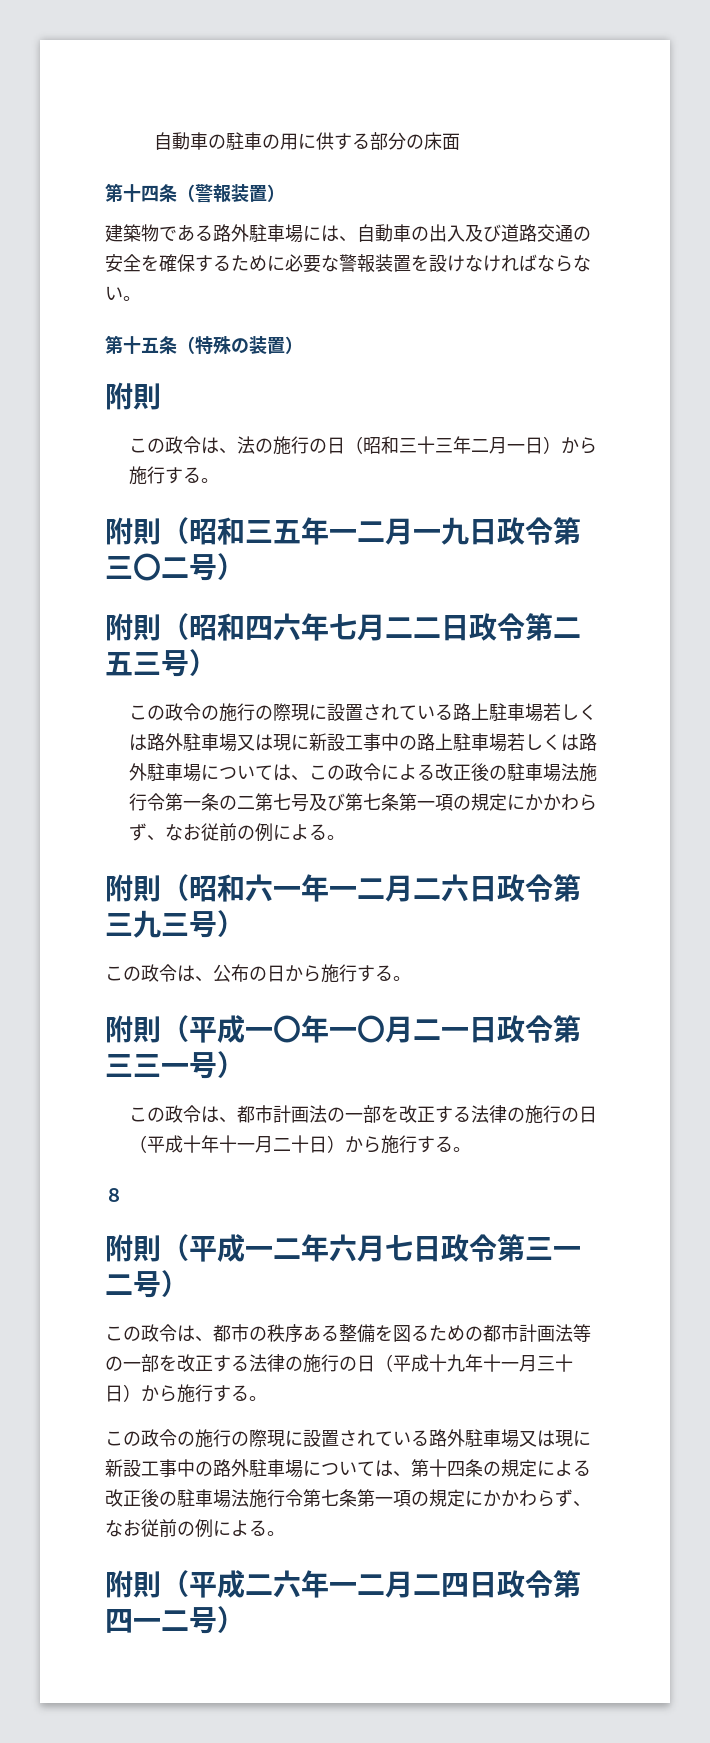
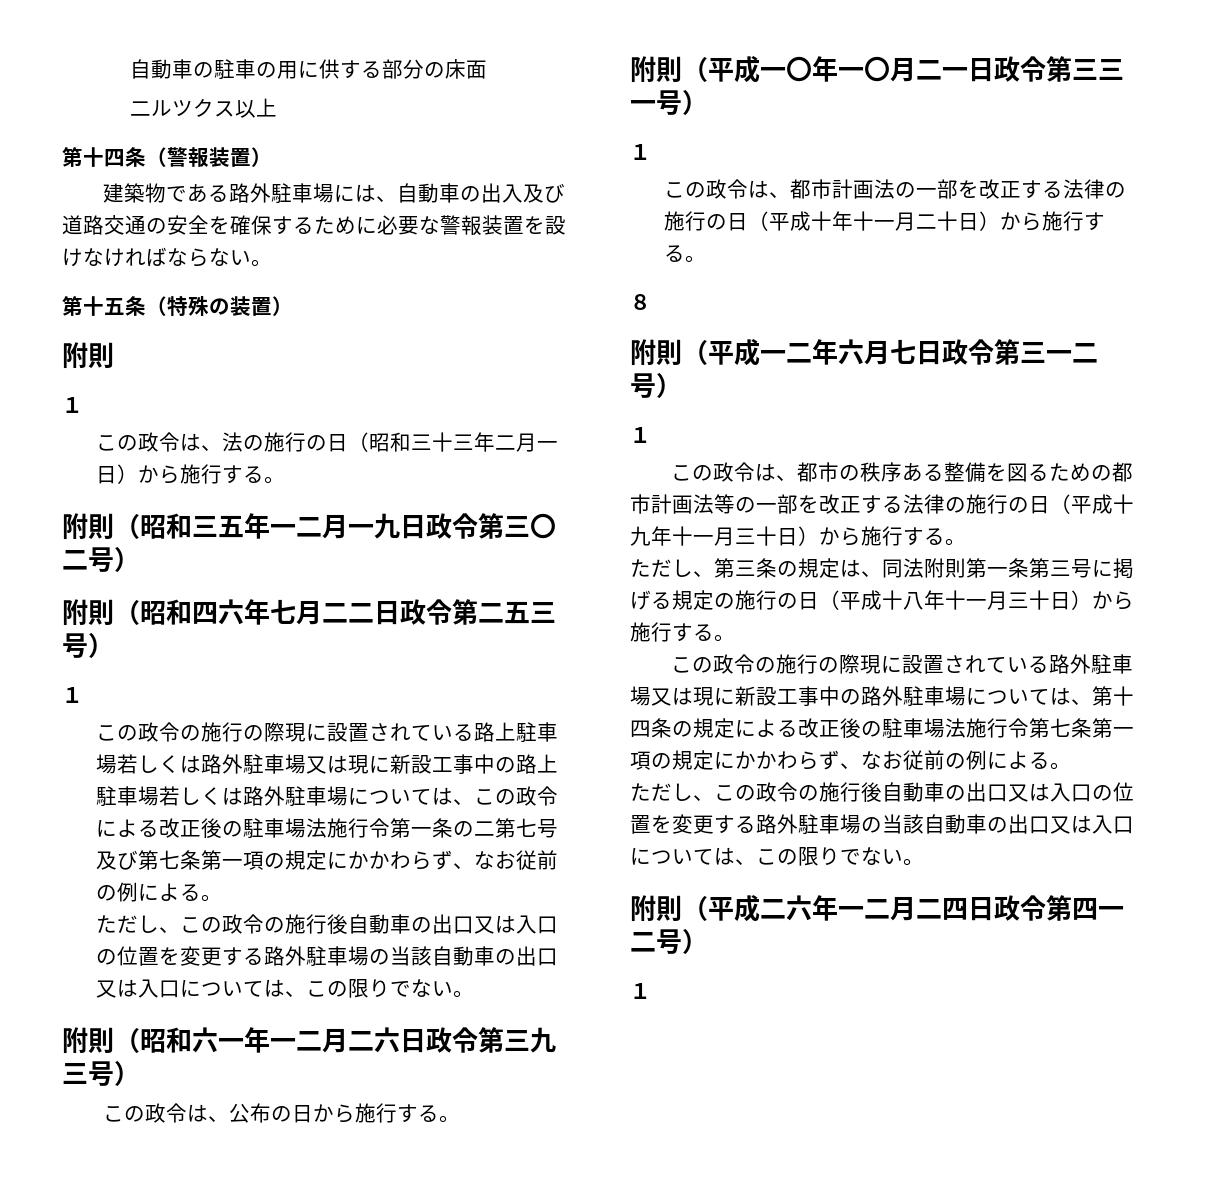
(460, 141) none -> [129,98,277,118] // 二ルツクス以上
(161, 396) none -> [62,397,83,413] // １
(217, 662) none -> [62,687,83,703] // １
(346, 837) none -> [95,914,558,934] [95,946,558,967] [95,978,474,998] // ただし、この政令の施行後自動車の出口又は入口の位置を変更する路外駐車場の当該自動車の出口又は入口については、この限りでない。
(245, 1064) none -> [630,144,651,160] // １
(189, 1283) none -> [630,427,651,443] // １
(267, 1398) none -> [630,558,1134,579] [630,590,1134,610] [630,622,735,642] // ただし、第三条の規定は、同法附則第一条第三号に掲げる規定の施行の日（平成十八年十一月三十日）から施行する。
(285, 1533) none -> [630,782,1134,802] [630,814,1134,835] [630,846,924,866] // ただし、この政令の施行後自動車の出口又は入口の位置を変更する路外駐車場の当該自動車の出口又は入口については、この限りでない。
(245, 1619) none -> [630,983,651,999] // １

